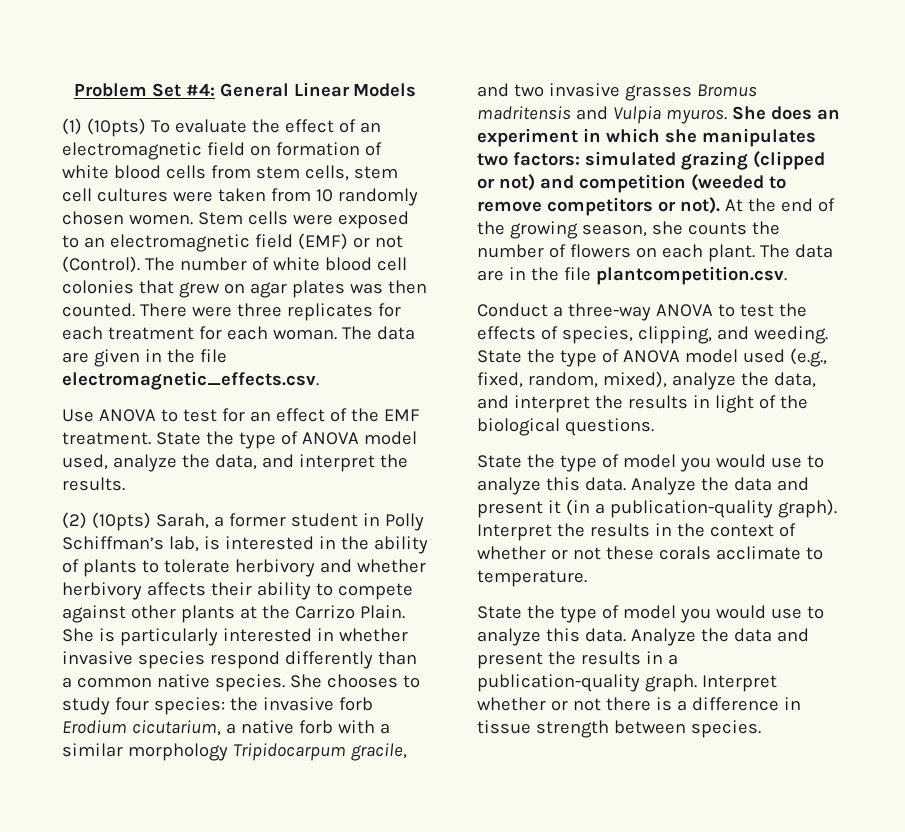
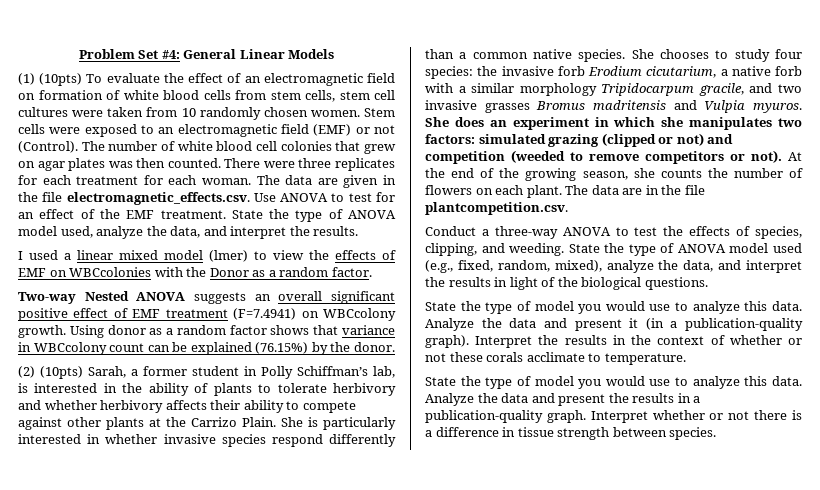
(319, 380) // -> (250, 198) none
(125, 484) none -> [18,250,396,262] [18,267,372,277] [18,291,395,304] [18,308,396,321] [18,325,395,338] [18,342,395,355] // I used a linear mixed model (lmer) to view the effects of EMF on WBCcolonies with the Donor as a random factor. // Two-way Nested ANOVA suggests an overall significant positive effect of EMF treatment (F=7.4941) on WBCcolony growth. Using donor as a random factor shows that variance in WBCcolony count can be explained (76.15%) by the donor.

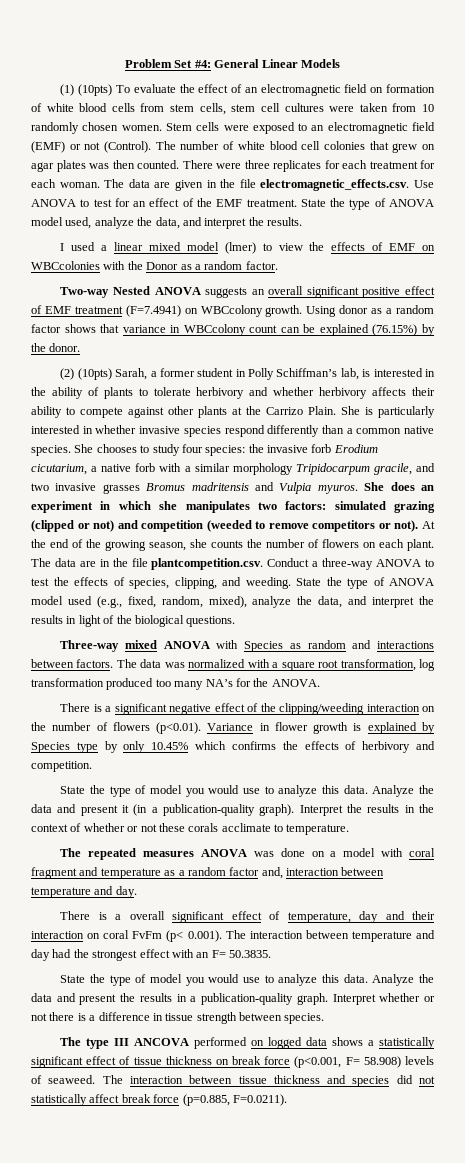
(568, 208) // -> (264, 564) none
(708, 283) none -> [60,640,434,652] [31,659,436,671] [31,678,320,690] [60,703,435,715] [31,722,435,734] [31,741,435,753] [31,761,92,772] // Three-way mixed ANOVA with Species as random and interactions between factors. The data was normalized with a square root transformation, log transformation produced too many NA’s for the ANOVA. // There is a significant negative effect of the clipping/weeding interaction on the number of flowers (p<0.01). Variance in flower growth is explained by Species type by only 10.45% which confirms the effects of herbivory and competition.
(686, 359) none -> [60,848,435,860] [31,867,385,879] [31,886,137,898] [60,911,435,923] [31,930,435,942] [31,949,271,961] // The repeated measures ANOVA was done on a model with coral fragment and temperature as a random factor and, interaction between temperature and day. // There is a overall significant effect of temperature, day and their interaction on coral FvFm (p< 0.001). The interaction between temperature and day had the strongest effect with an F= 50.3835.
(717, 433) none -> [60,1037,435,1049] [31,1056,435,1068] [31,1075,436,1087] [31,1094,287,1106] // The type III ANCOVA performed on logged data shows a statistically significant effect of tissue thickness on break force (p<0.001, F= 58.908) levels of seaweed. The interaction between tissue thickness and species did not statistically affect break force (p=0.885, F=0.0211).

